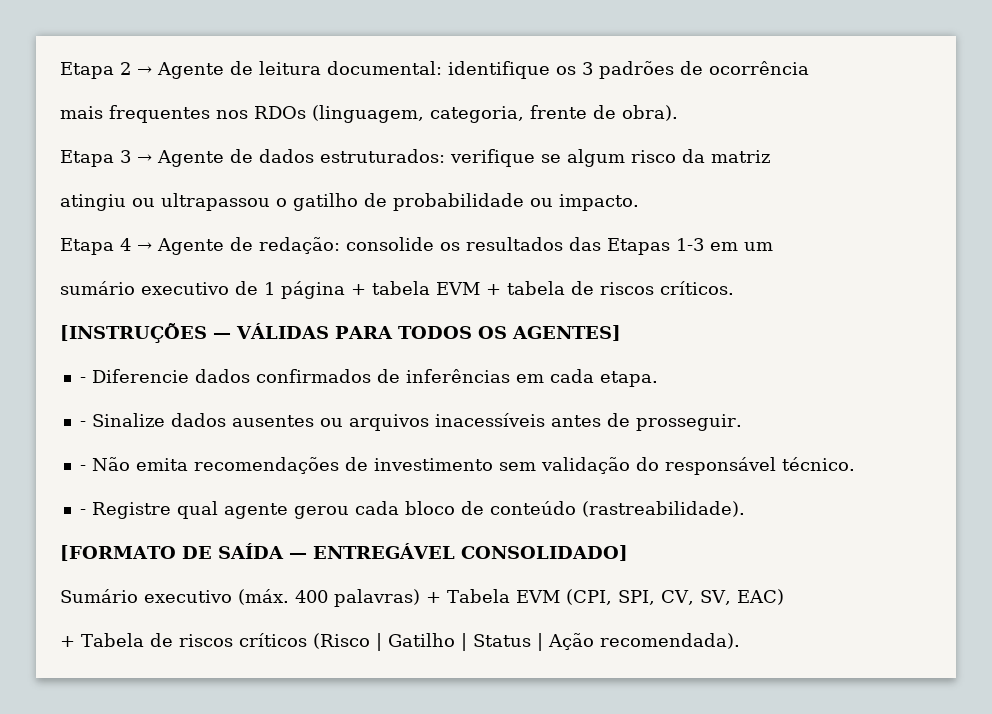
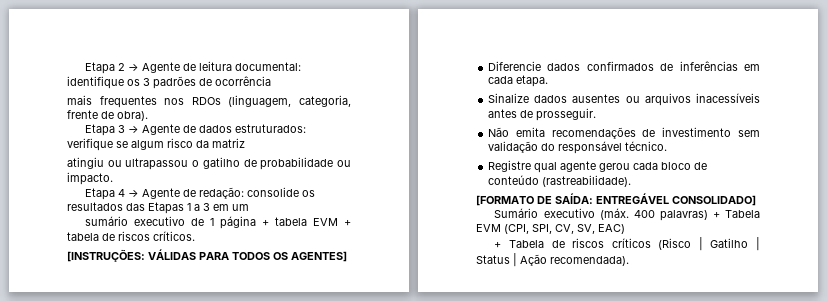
[676,238,704,251] 1-3 -> [187,203,210,211] 1 a 3
[60,323,231,343] [INSTRUÇÕES — -> [67,249,145,262] [INSTRUÇÕES:
[79,377,86,383] - -> (347, 256) none
[79,421,86,427] - -> (549, 81) none
[79,465,86,471] - -> (597, 114) none
[79,509,86,515] - -> (668, 146) none
[217,543,307,559] SAÍDA — -> [555,193,593,204] SAÍDA:

